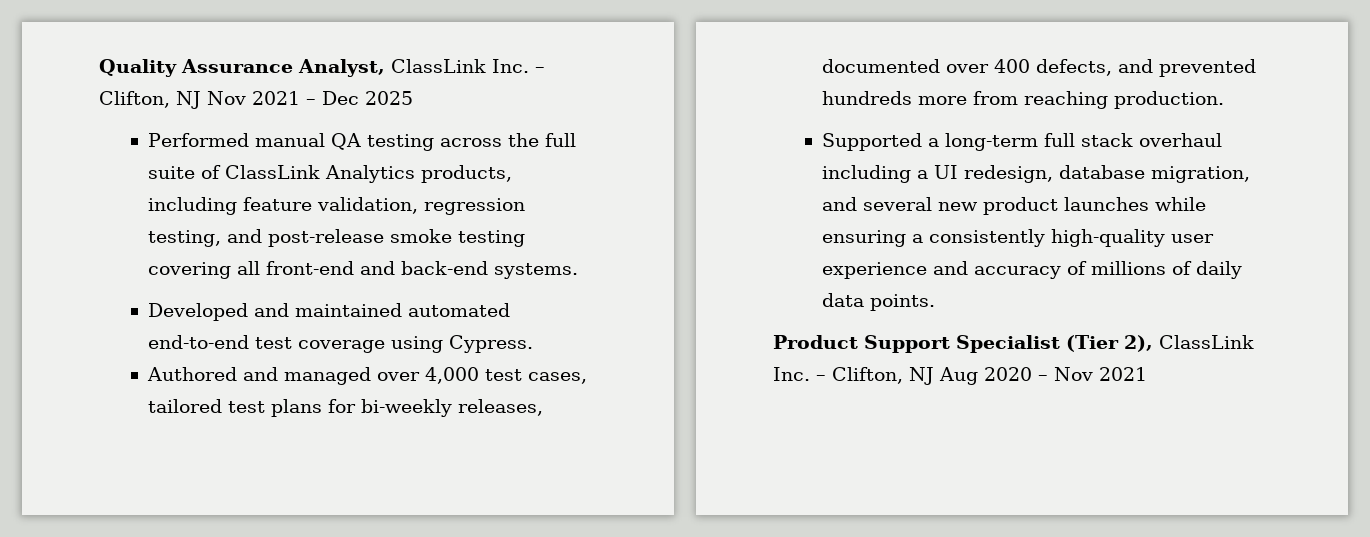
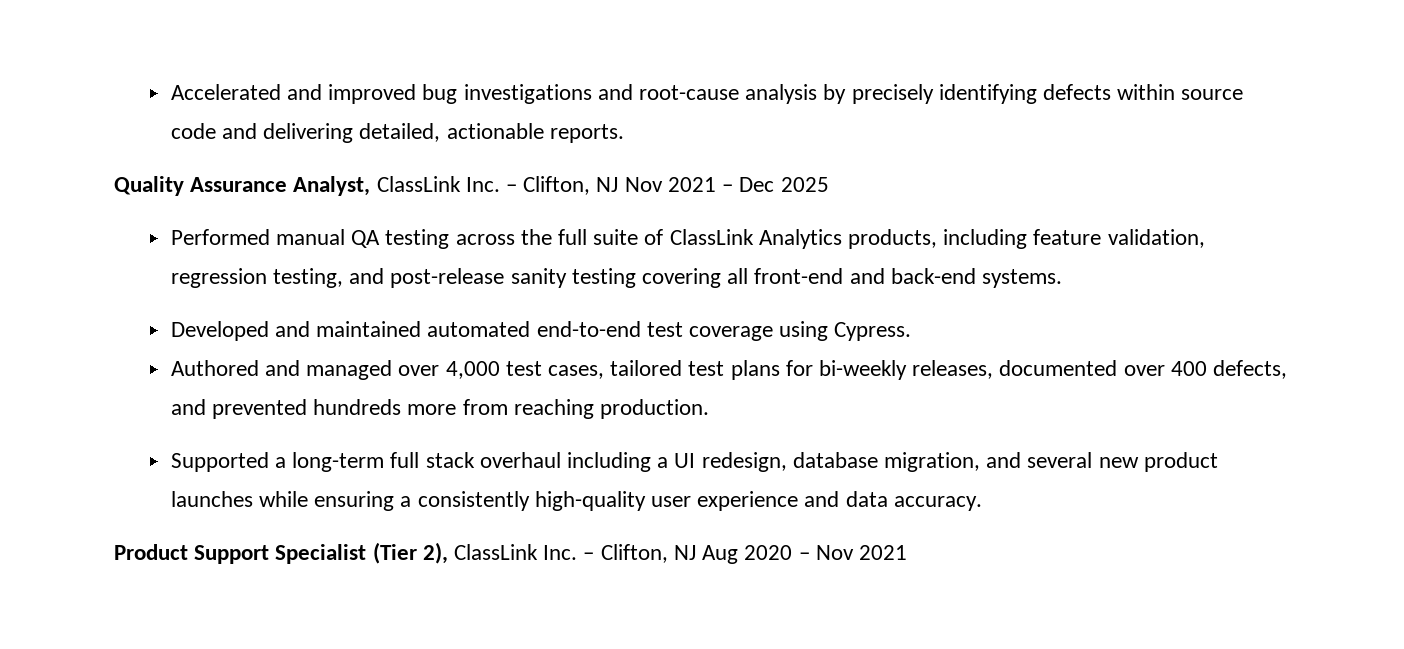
(99, 68) none -> [170,84,1244,104] [170,123,624,143] Accelerated and improved bug investigations and root-cause analysis by precisely identifying defects within source code and delivering detailed, actionable reports. //
[389,229,452,243] smoke -> [510,268,567,288] sanity
[973,261,1242,279] [821,293,935,311] accuracy of millions of daily data points. -> [845,491,982,511] data accuracy.

